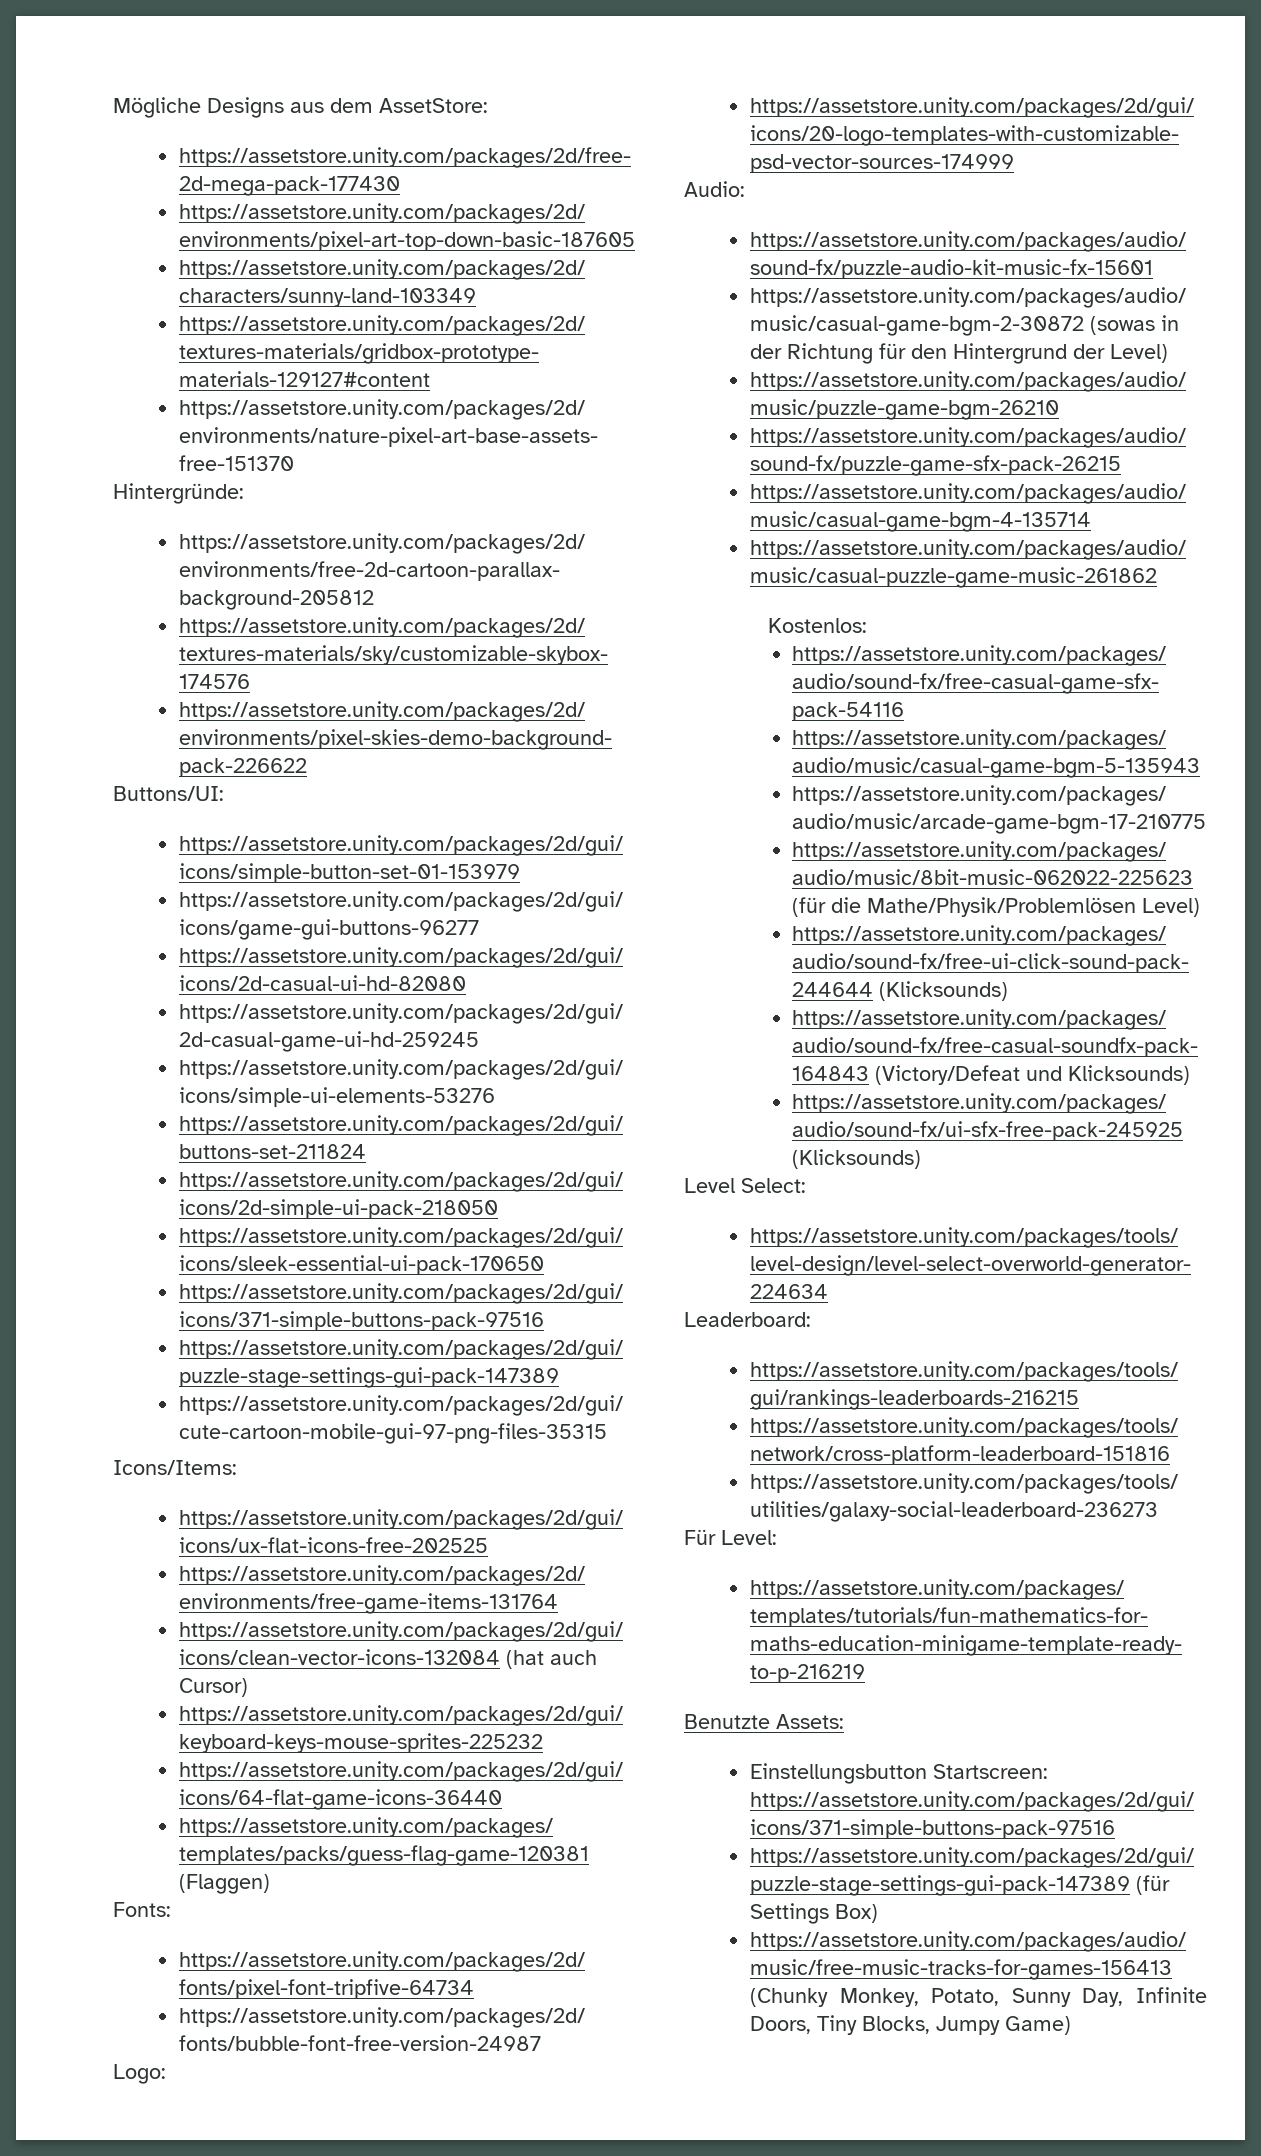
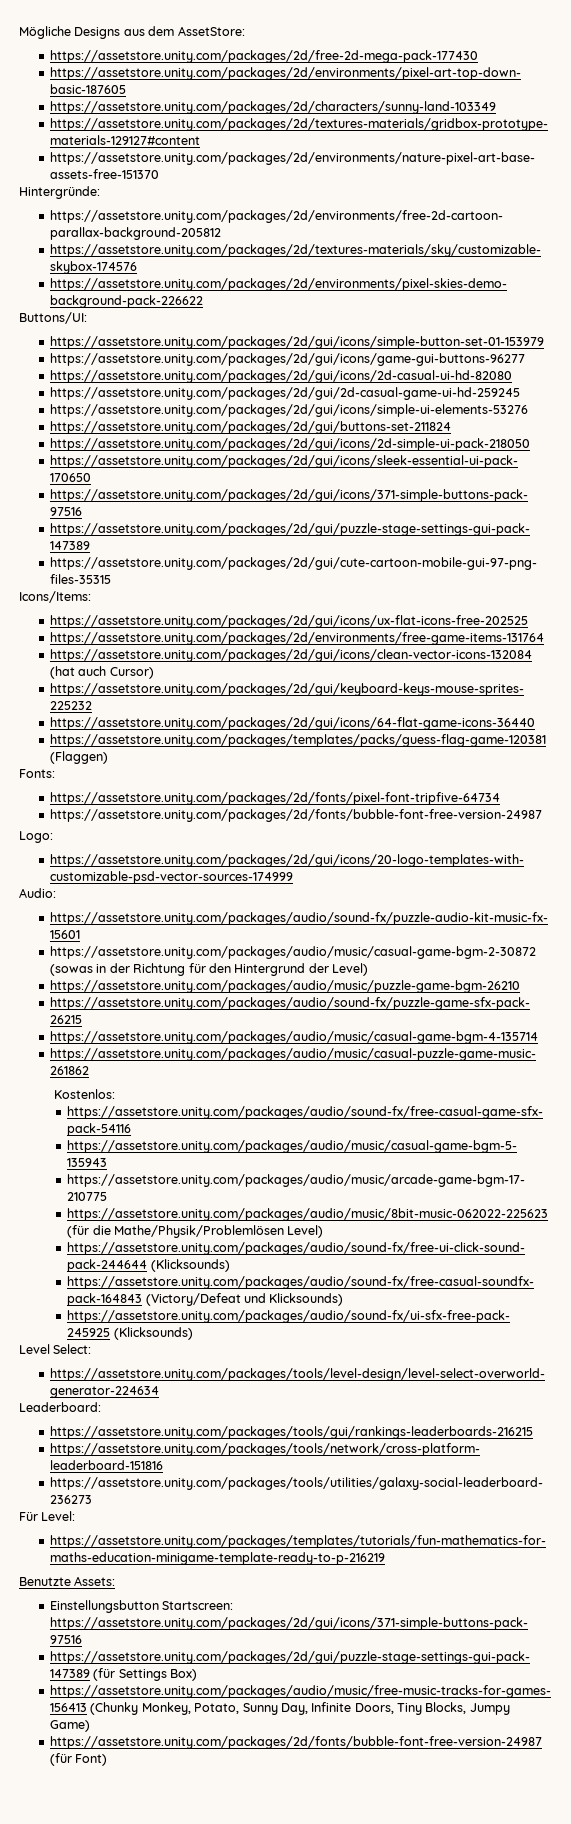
(1072, 2025) none -> [50,1736,543,1749] [50,1753,108,1766] // https://assetstore.unity.com/packages/2d/fonts/bubble-font-free-version-24987 (für Font)

